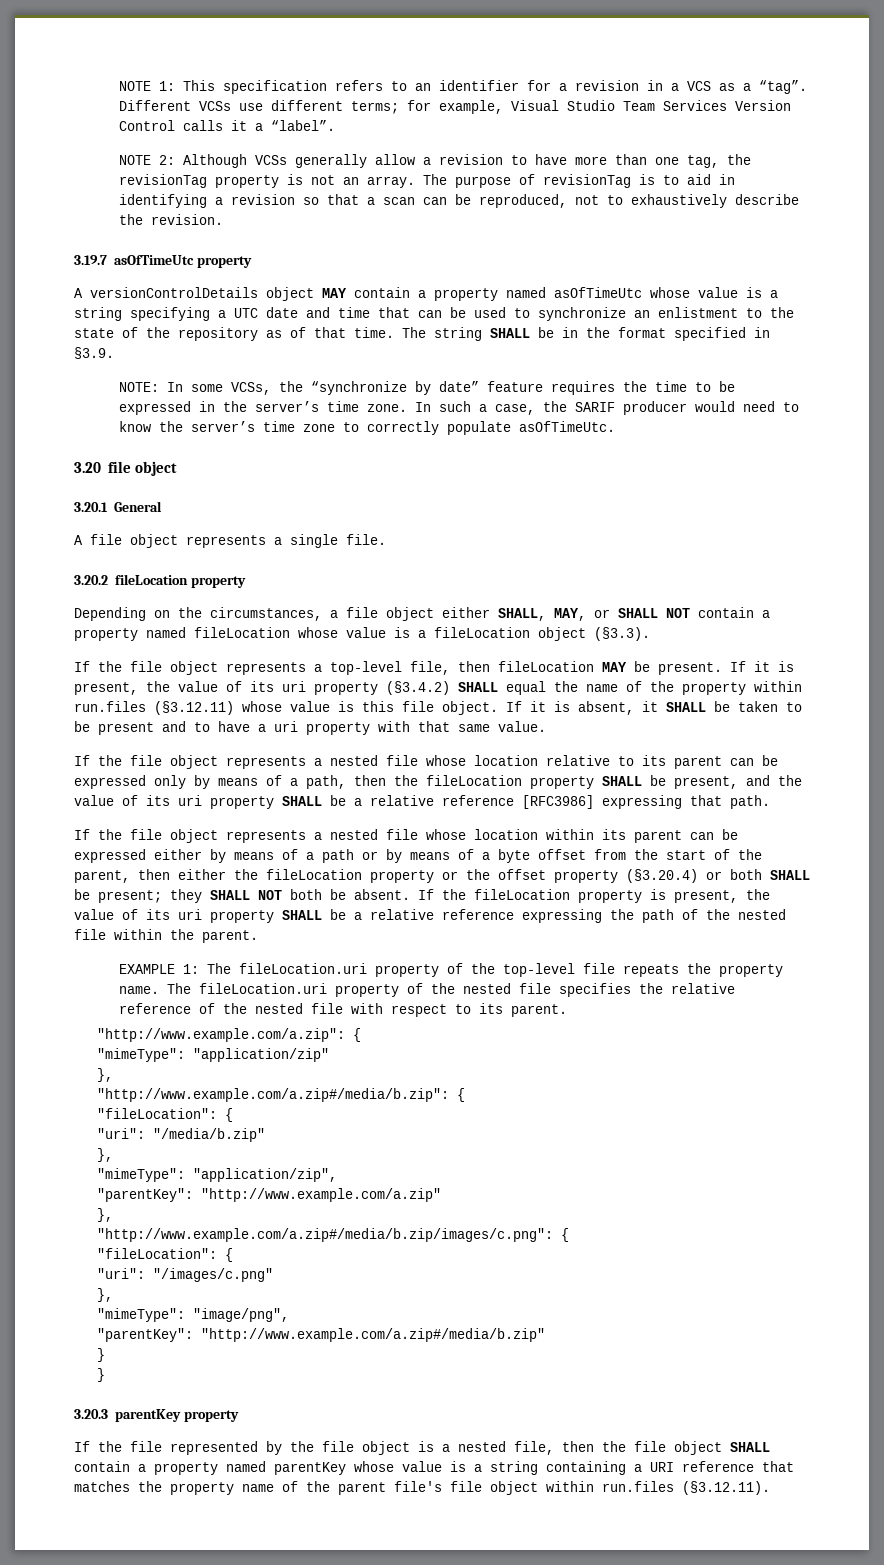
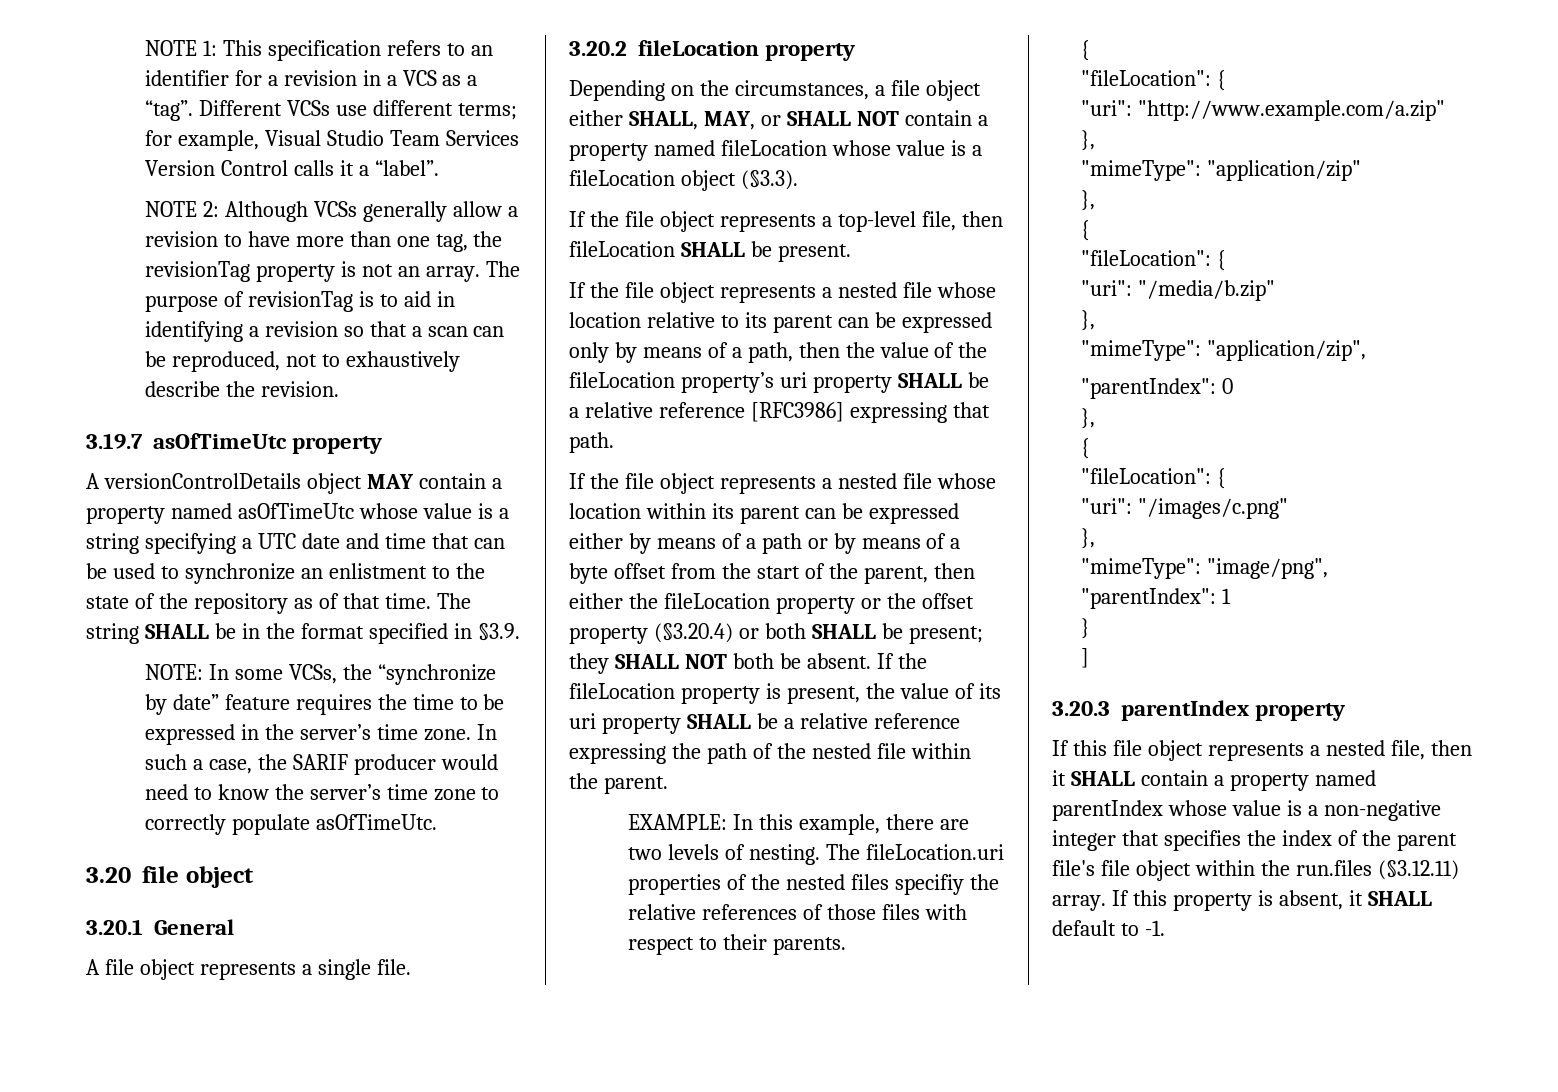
[602,662,627,672] MAY -> [680,242,745,257] SHALL
[730,661,794,672] [74,681,802,695] [74,701,802,715] [74,721,546,735] If it is present, the value of its uri property (§3.4.2) SHALL equal the name of the property within run.files (§3.12.11) whose value is this file object. If it is absent, it SHALL be taken to be present and to have a uri property with that same value. -> (851, 253) none
[426,775,802,789] [74,795,170,806] fileLocation property SHALL be present, and the value of its -> [879,342,988,358] [569,372,774,393] value of the fileLocation property’s
[119,963,784,977] [119,983,736,997] [119,1003,568,1017] [96,1028,361,1042] EXAMPLE 1: The fileLocation.uri property of the top-level file repeats the property name. The fileLocation.uri property of the nested file specifies the relative reference of the nested file with respect to its parent. // "http://www.example.com/a.zip": { -> [627,814,969,835] [627,844,1004,865] [627,874,999,895] [627,904,967,920] [627,934,846,955] [1081,40,1091,61] [1081,70,1227,91] [1081,100,1446,121] [1081,130,1096,151] EXAMPLE: In this example, there are two levels of nesting. The fileLocation.uri properties of the nested files specifiy the relative references of those files with respect to their parents. // { // "fileLocation": { // "uri": "http://www.example.com/a.zip" // },
[96,1088,449,1102] "http://www.example.com/a.zip#/media/b.zip": -> (1096, 200) none
[96,1188,441,1202] [96,1208,113,1222] [96,1228,553,1242] "parentKey": "http://www.example.com/a.zip" // }, // "http://www.example.com/a.zip#/media/b.zip/images/c.png": -> [1081,378,1234,399] [1081,408,1096,429] "parentIndex": 0 // }, //
[96,1328,545,1342] [96,1348,105,1362] [96,1368,105,1382] "parentKey": "http://www.example.com/a.zip#/media/b.zip" // } // } -> [1081,588,1232,609] [1081,618,1091,639] [1081,648,1090,668] "parentIndex": 1 // } // ]
[114,1409,181,1422] parentKey -> [1121,700,1249,721] parentIndex
[98,1441,434,1455] the file represented by the file object is -> [1072,740,1304,761] this file object represents
[602,1441,722,1455] the file object -> [1052,770,1066,786] it
[274,1461,794,1475] [74,1481,274,1495] parentKey whose value is a string containing a URI reference that matches the property name -> [1052,800,1441,821] [1052,830,1332,851] parentIndex whose value is a non-negative integer that specifies the index
[602,1481,770,1495] run.files (§3.12.11). -> [1260,860,1459,880] [1052,890,1432,911] [1052,920,1165,936] the run.files (§3.12.11) array. If this property is absent, it SHALL default to -1.

